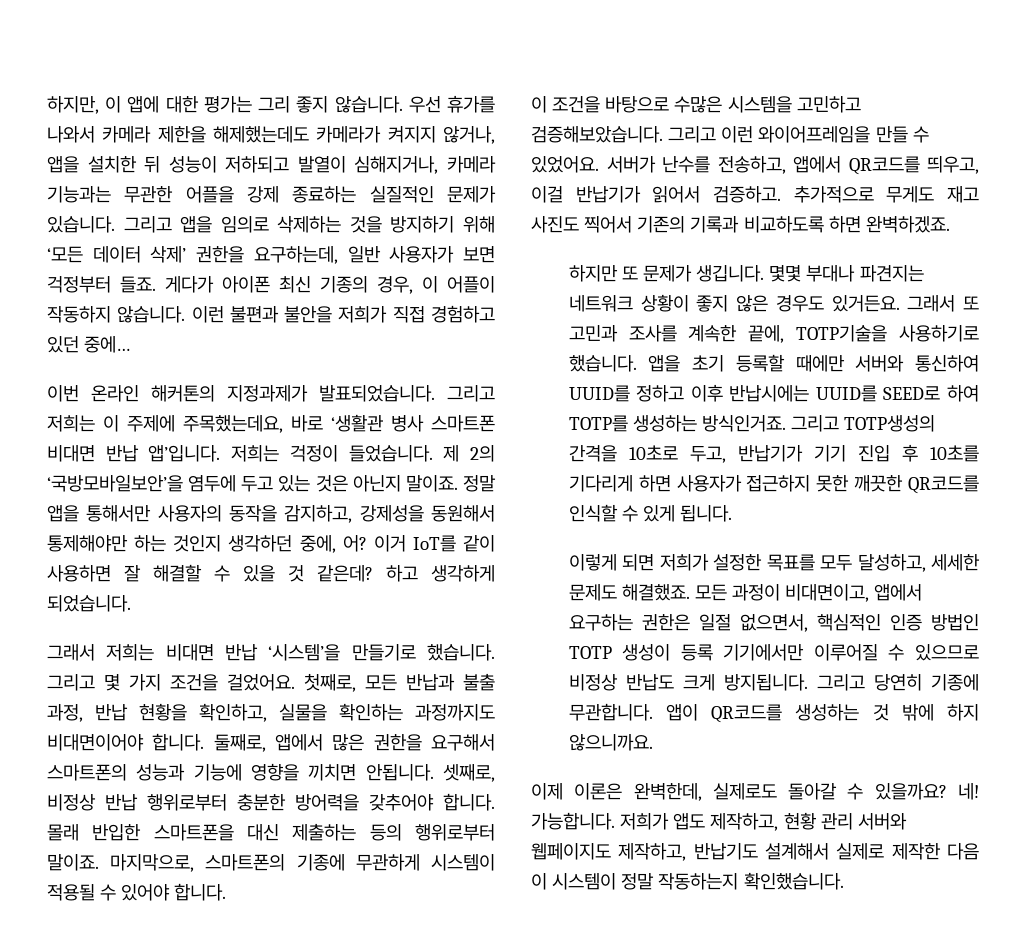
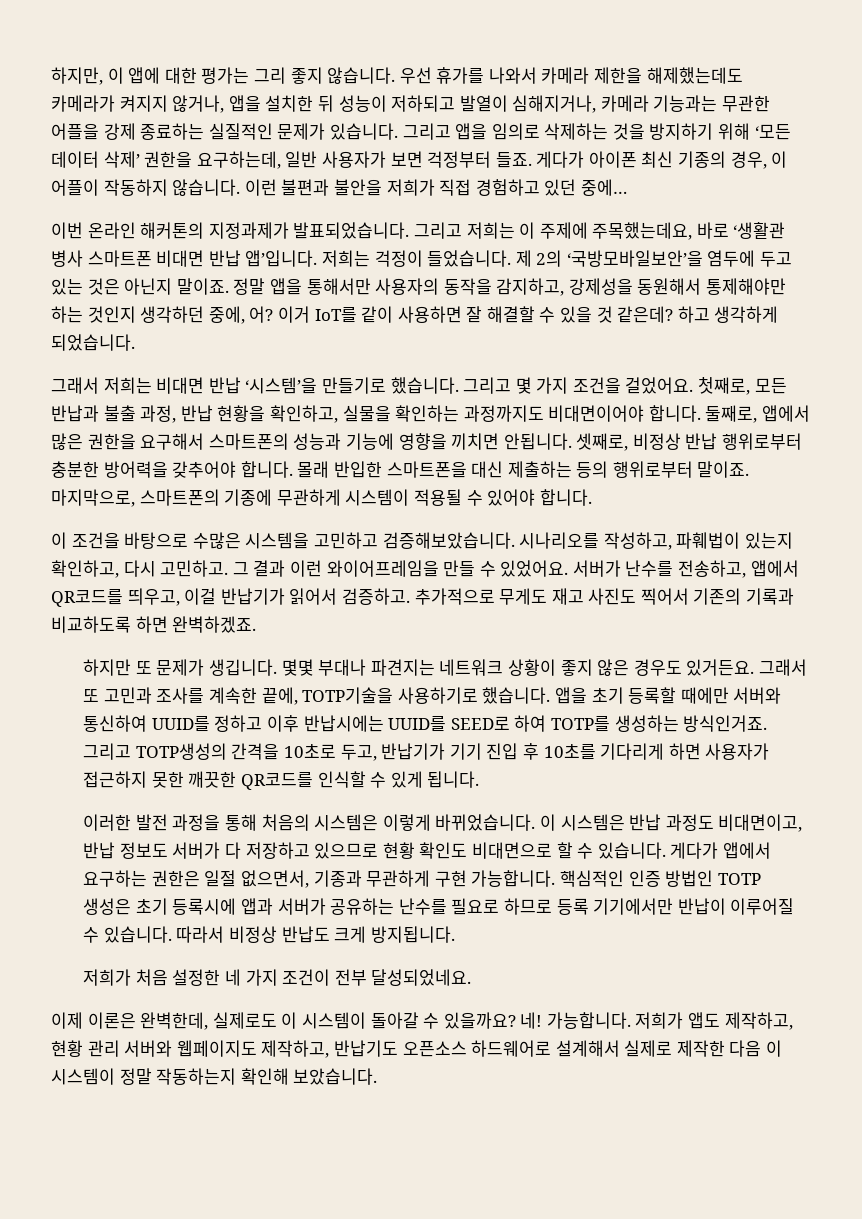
[668,126,717,143] 그리고 -> [519,532,793,550] [51,560,286,578] 시나리오를 작성하고, 파훼법이 있는지 확인하고, 다시 고민하고. 그 결과
[568,554,980,572] [568,584,870,602] 이렇게 되면 저희가 설정한 목표를 모두 달성하고, 세세한 문제도 해결했죠. 모든 과정이 비대면이고, -> [83,814,803,832] [83,842,719,859] 이러한 발전 과정을 통해 처음의 시스템은 이렇게 바뀌었습니다. 이 시스템은 반납 과정도 비대면이고, 반납 정보도 서버가 다 저장하고 있으므로 현황 확인도 비대면으로 할 수 있습니다. 게다가
[816,614,979,631] [568,644,671,661] 핵심적인 인증 방법인 TOTP 생성이 -> [313,870,761,887] [83,898,552,915] 기종과 무관하게 구현 가능합니다. 핵심적인 인증 방법인 TOTP 생성은 초기 등록시에 앱과 서버가 공유하는 난수를 필요로 하므로
(805, 652) none -> [677,898,726,915] 반납이
[915,644,979,661] 있으므로 -> [103,926,225,943] 있습니다. 따라서
[816,674,979,691] [568,703,979,723] [568,734,653,751] 그리고 당연히 기종에 무관합니다. 앱이 QR코드를 생성하는 것 밖에 하지 않으니까요. -> [83,969,472,986] // 저희가 처음 설정한 네 가지 조건이 전부 달성되었네요.
(777, 791) none -> [281,1012,366,1029] 이 시스템이
(758, 851) none -> [402,1040,552,1057] 오픈소스 하드웨어로
[743,872,844,890] 확인했습니다. -> [240,1068,378,1085] 확인해 보았습니다.

